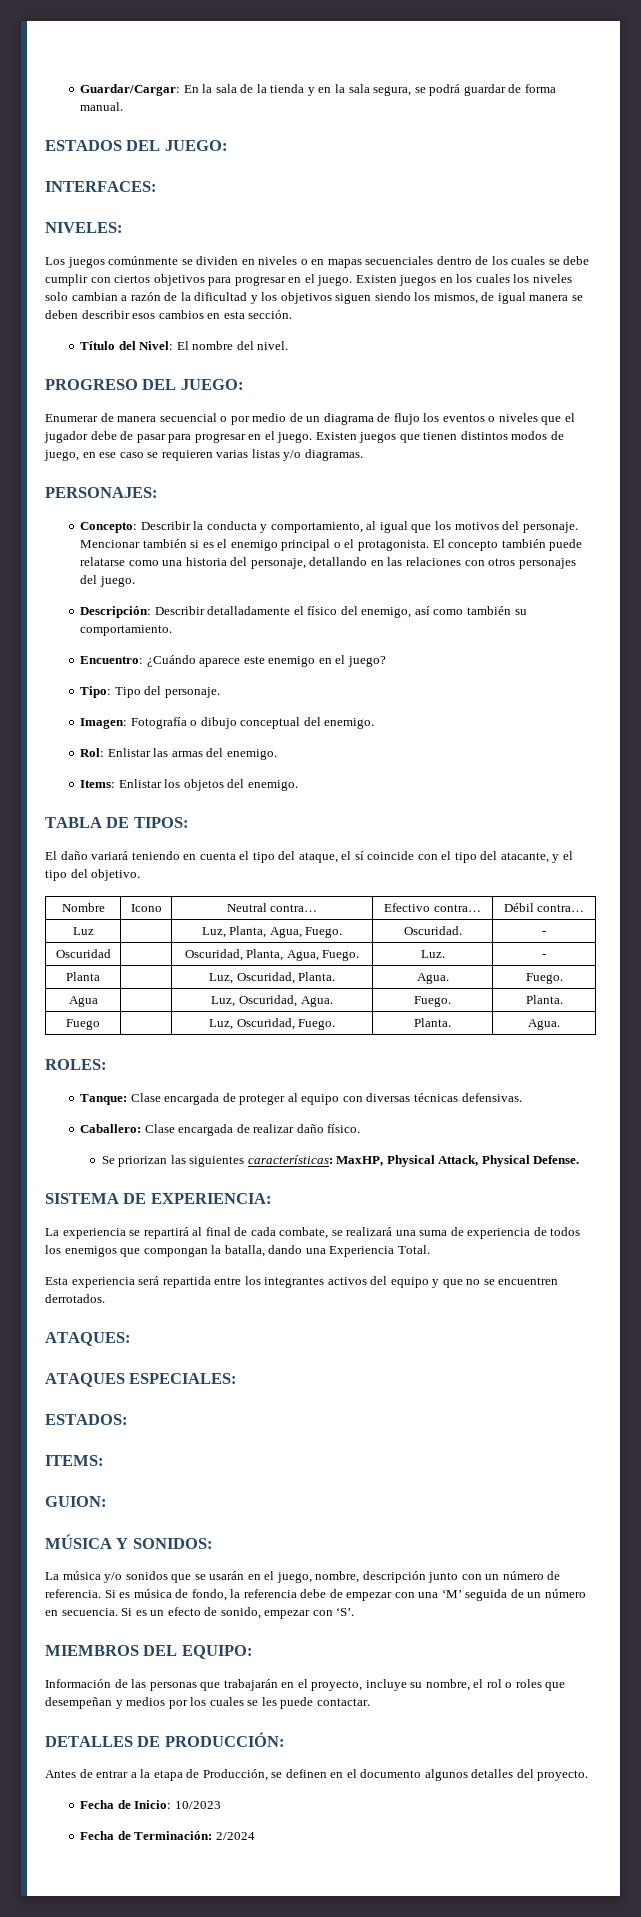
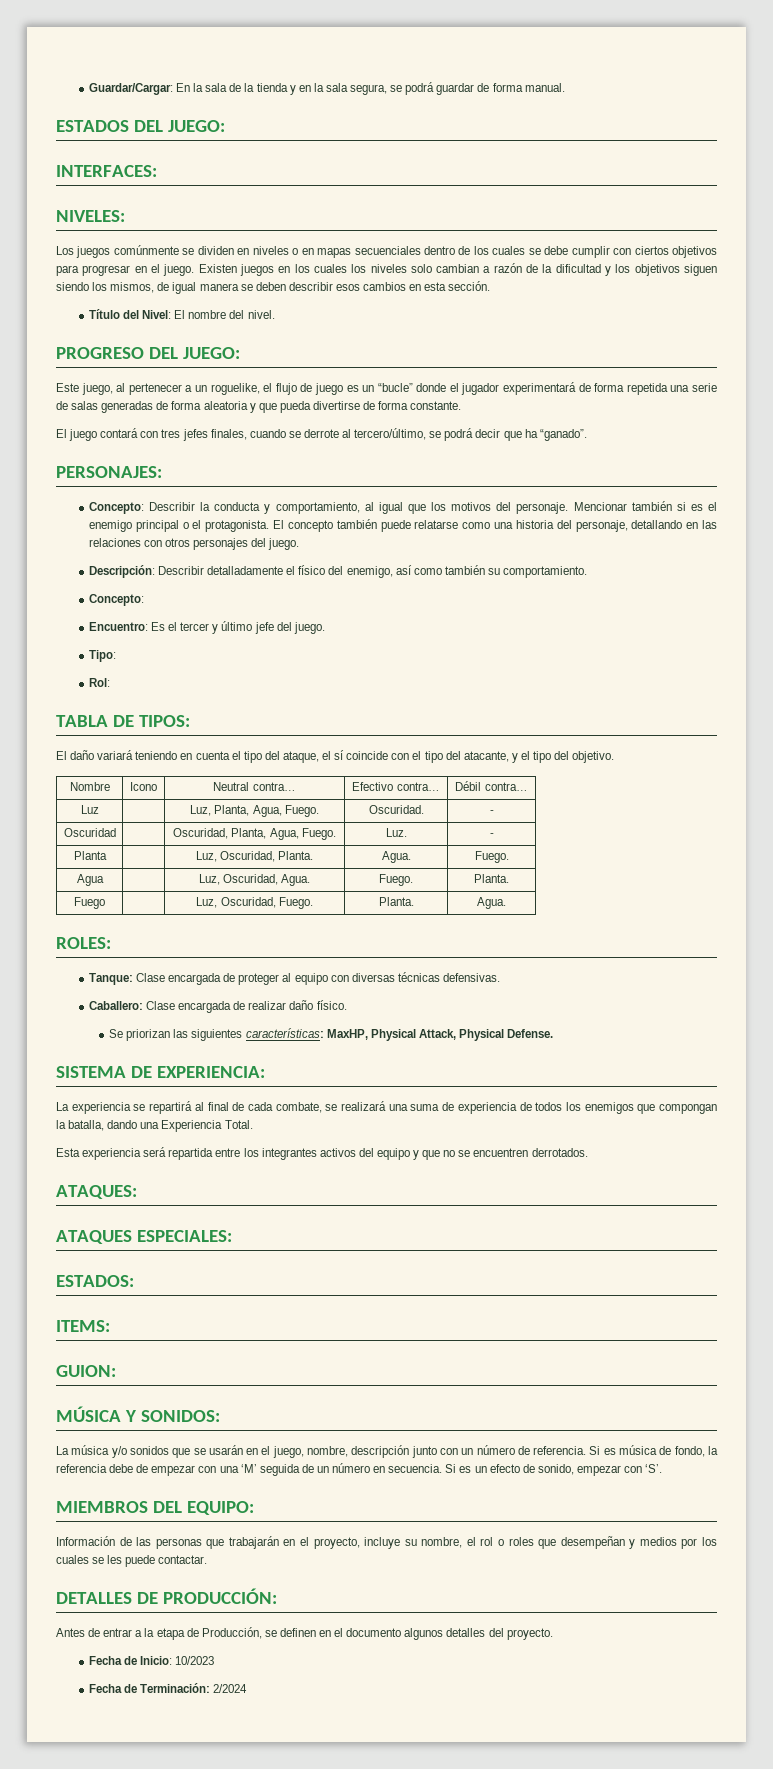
[45,413,575,425] [44,431,564,443] [44,449,363,461] Enumerar de manera secuencial o por medio de un diagrama de flujo los eventos o niveles que el jugador debe de pasar para progresar en el juego. Existen juegos que tienen distintos modos de juego, en ese caso se requieren varias listas y/o diagramas. -> [56,382,717,395] [56,401,462,413] [56,428,587,441] Este juego, al pertenecer a un roguelike, el flujo de juego es un “bucle” donde el jugador experimentará de forma repetida una serie de salas generadas de forma aleatoria y que pueda divertirse de forma constante. // El juego contará con tres jefes finales, cuando se derrote al tercero/último, se podrá decir que ha “ganado”.
(173, 630) none -> [88,594,144,606] // Concepto:
[146,655,386,667] [80,686,220,698] [80,717,375,729] [80,748,277,760] [80,779,298,791] ¿Cuándo aparece este enemigo en el juego? // Tipo: Tipo del personaje. // Imagen: Fotografía o dibujo conceptual del enemigo. // Rol: Enlistar las armas del enemigo. // Items: Enlistar los objetos del enemigo. -> [150,621,325,634] [88,650,116,662] [88,678,110,687] Es el tercer y último jefe del juego. // Tipo: // Rol:

